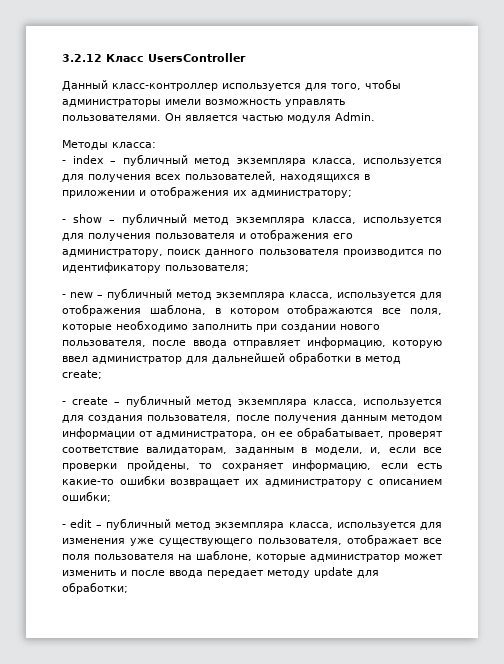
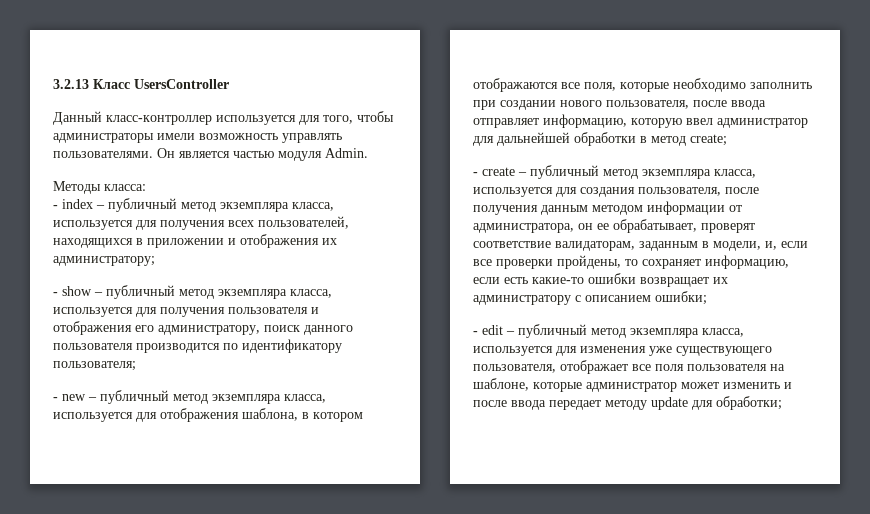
[62,54,102,62] 3.2.12 -> [53,79,89,89] 3.2.13

